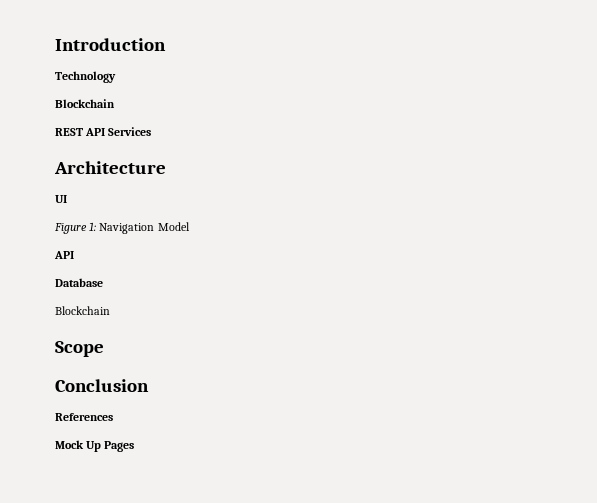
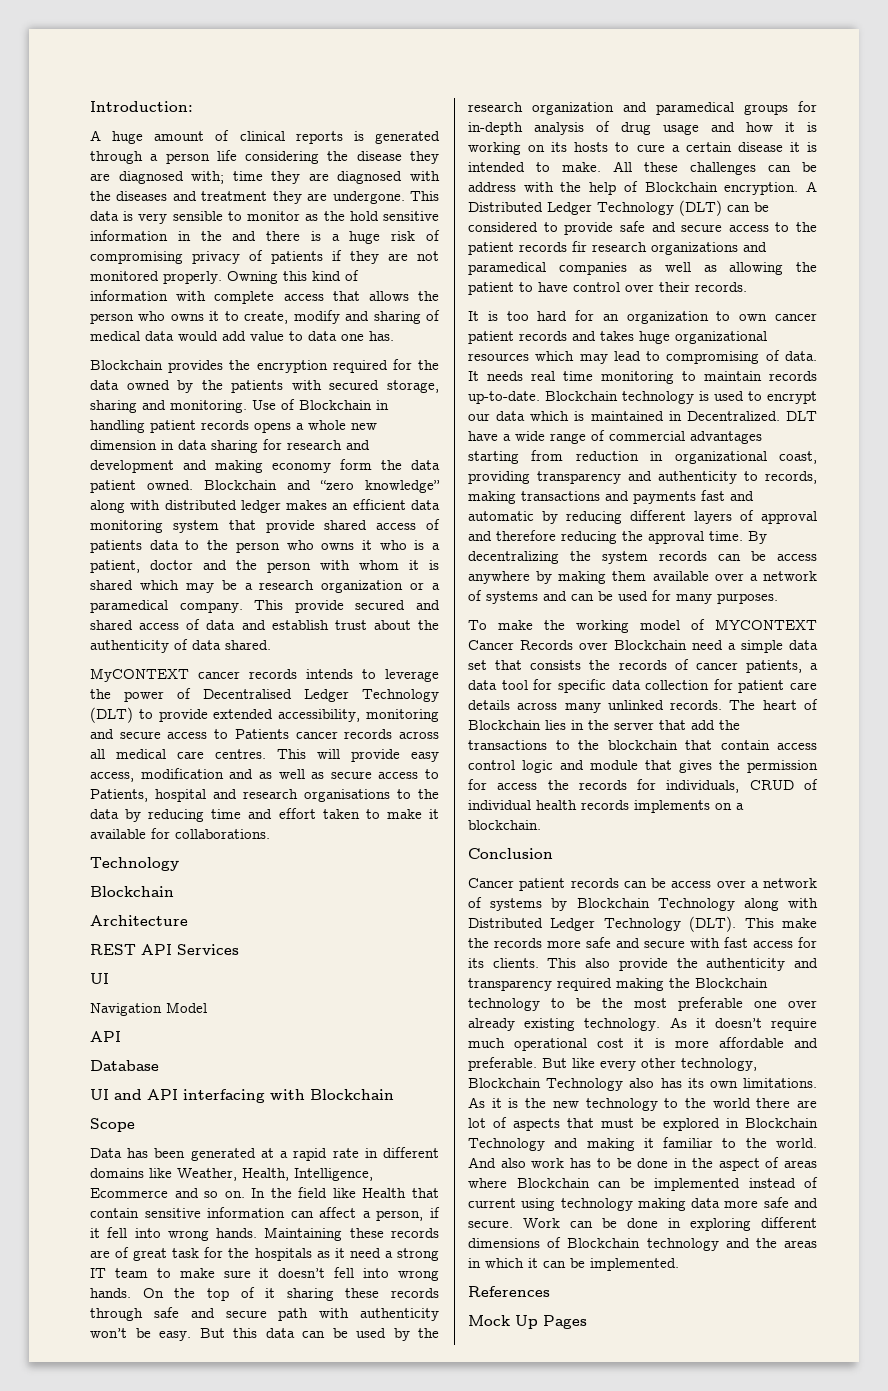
[55,38,166,51] Introduction -> [90,101,193,112] [90,130,440,144] [90,150,439,164] [90,171,440,184] [90,191,439,204] [90,211,440,224] [90,230,440,244] [90,250,439,264] [90,270,359,284] [90,290,439,304] [90,310,441,324] [90,331,394,341] [90,359,439,373] [90,380,439,393] [90,399,389,413] [90,420,377,433] [90,439,370,453] [90,459,440,473] [90,480,440,493] [90,499,440,513] [90,519,440,533] [90,540,440,553] [90,560,439,573] [90,580,440,593] [90,600,440,613] [90,619,439,630] [90,639,271,653] [90,668,439,682] [90,688,439,702] [90,707,439,723] [90,729,440,739] [90,749,439,762] [90,768,439,782] [90,789,439,802] [90,808,439,822] [90,828,270,839] Introduction: // A huge amount of clinical reports is generated through a person life considering the disease they are diagnosed with; time they are diagnosed with the diseases and treatment they are undergone. This data is very sensible to monitor as the hold sensitive information in the and there is a huge risk of compromising privacy of patients if they are not monitored properly. Owning this kind of information with complete access that allows the person who owns it to create, modify and sharing of medical data would add value to data one has. // Blockchain provides the encryption required for the data owned by the patients with secured storage, sharing and monitoring. Use of Blockchain in handling patient records opens a whole new dimension in data sharing for research and development and making economy form the data patient owned. Blockchain and “zero knowledge” along with distributed ledger makes an efficient data monitoring system that provide shared access of patients data to the person who owns it who is a patient, doctor and the person with whom it is shared which may be a research organization or a paramedical company. This provide secured and shared access of data and establish trust about the authenticity of data shared. // MyCONTEXT cancer records intends to leverage the power of Decentralised Ledger Technology (DLT) to provide extended accessibility, monitoring and secure access to Patients cancer records across all medical care centres. This will provide easy access, modification and as well as secure access to Patients, hospital and research organisations to the data by reducing time and effort taken to make it available for collaborations.
(115, 103) none -> [90,915,188,926] // Architecture
[54,161,166,174] // Architecture -> (239, 949) none
[54,222,97,234] Figure 1: -> (109, 978) none
[55,306,110,315] [55,341,104,357] [55,379,149,392] Blockchain // Scope // Conclusion -> [90,1089,394,1103] [90,1118,135,1132] [90,1147,440,1161] [90,1168,373,1181] [90,1187,439,1198] [90,1207,440,1221] [90,1227,439,1241] [90,1247,439,1261] [90,1267,439,1281] [90,1287,439,1301] [90,1307,439,1321] [90,1328,439,1341] [468,101,817,115] [468,121,817,135] [468,142,817,155] [468,161,817,175] [468,181,817,195] [468,200,769,216] [468,221,817,235] [468,241,767,255] [468,262,817,275] [468,282,747,295] [468,310,817,324] [468,331,767,344] [468,350,817,364] [468,371,817,384] [468,391,817,404] [468,411,817,421] [468,430,762,444] [468,450,817,464] [468,471,817,484] [468,490,754,504] [468,510,817,524] [468,530,767,544] [468,551,817,564] [468,571,817,584] [468,590,778,604] [468,619,817,633] [468,640,818,653] [468,659,818,673] [468,679,817,693] [468,699,818,713] [468,720,740,730] [468,740,817,750] [468,760,818,773] [468,779,818,793] [468,800,744,813] [468,820,541,830] [468,848,553,859] [468,878,817,891] [468,897,818,911] [468,916,817,932] [468,937,817,948] [468,958,818,971] [468,978,768,991] [468,997,817,1011] [468,1017,817,1031] [468,1037,818,1051] [468,1057,757,1071] [468,1078,817,1091] [468,1097,817,1111] [468,1117,818,1131] [468,1137,817,1151] [468,1157,817,1171] [468,1177,818,1191] [468,1197,818,1211] [468,1217,817,1231] [468,1237,817,1251] [468,1258,679,1271] UI and API interfacing with Blockchain // Scope // Data has been generated at a rapid rate in different domains like Weather, Health, Intelligence, Ecommerce and so on. In the field like Health that contain sensitive information can affect a person, if it fell into wrong hands. Maintaining these records are of great task for the hospitals as it need a strong IT team to make sure it doesn’t fell into wrong hands. On the top of it sharing these records through safe and secure path with authenticity won’t be easy. But this data can be used by the research organization and paramedical groups for in-depth analysis of drug usage and how it is working on its hosts to cure a certain disease it is intended to make. All these challenges can be address with the help of Blockchain encryption. A Distributed Ledger Technology (DLT) can be considered to provide safe and secure access to the patient records fir research organizations and paramedical companies as well as allowing the patient to have control over their records. // It is too hard for an organization to own cancer patient records and takes huge organizational resources which may lead to compromising of data. It needs real time monitoring to maintain records up-to-date. Blockchain technology is used to encrypt our data which is maintained in Decentralized. DLT have a wide range of commercial advantages starting from reduction in organizational coast, providing transparency and authenticity to records, making transactions and payments fast and automatic by reducing different layers of approval and therefore reducing the approval time. By decentralizing the system records can be access anywhere by making them available over a network of systems and can be used for many purposes. // To make the working model of MYCONTEXT Cancer Records over Blockchain need a simple data set that consists the records of cancer patients, a data tool for specific data collection for patient care details across many unlinked records. The heart of Blockchain lies in the server that add the transactions to the blockchain that contain access control logic and module that gives the permission for access the records for individuals, CRUD of individual health records implements on a blockchain. // Conclusion // Cancer patient records can be access over a network of systems by Blockchain Technology along with Distributed Ledger Technology (DLT). This make the records more safe and secure with fast access for its clients. This also provide the authenticity and transparency required making the Blockchain technology to be the most preferable one over already existing technology. As it doesn’t require much operational cost it is more affordable and preferable. But like every other technology, Blockchain Technology also has its own limitations. As it is the new technology to the world there are lot of aspects that must be explored in Blockchain Technology and making it familiar to the world. And also work has to be done in the aspect of areas where Blockchain can be implemented instead of current using technology making data more safe and secure. Work can be done in exploring different dimensions of Blockchain technology and the areas in which it can be implemented.

